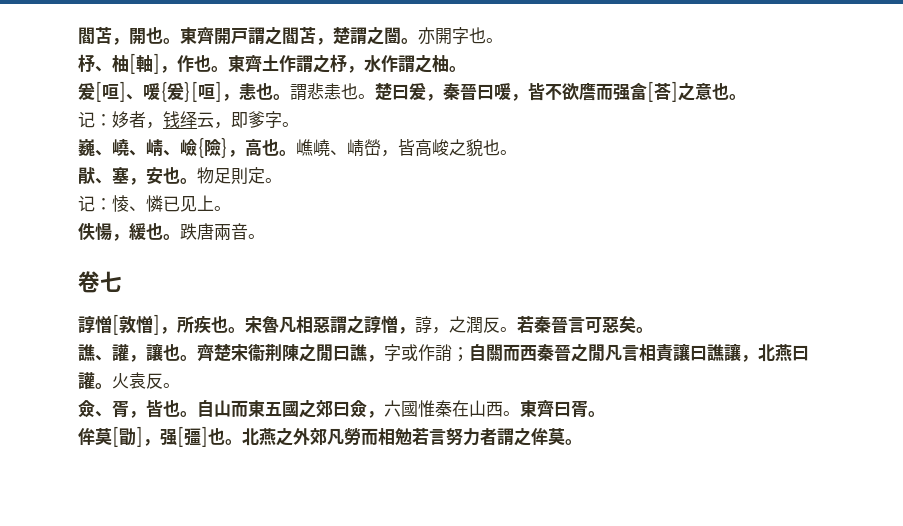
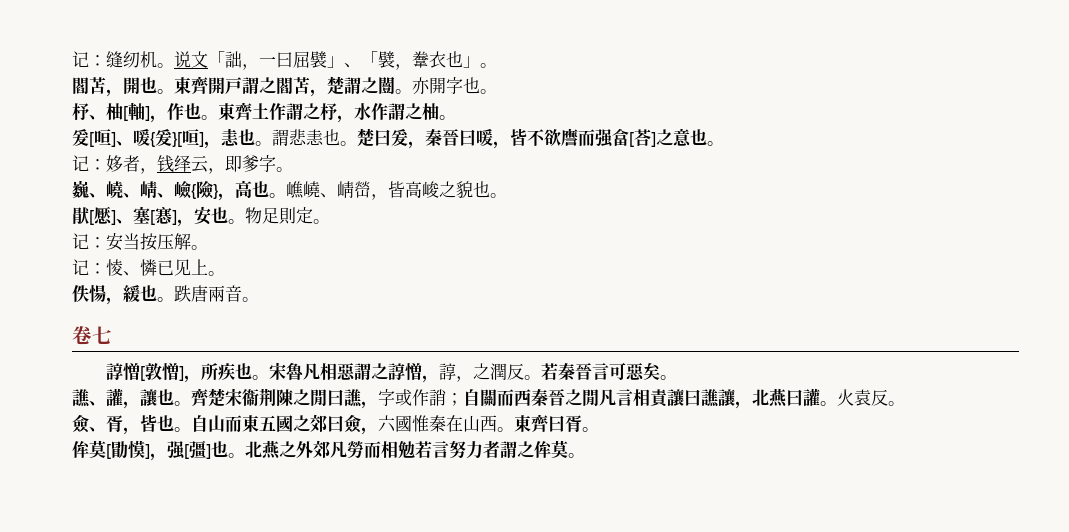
(78, 36) none -> [72,51,497,70] 记：缝纫机。说文「詘，一曰屈襞」、「襞，韏衣也」。 //
[95,167,129,184] 、塞 -> [89,206,177,225] [懕]、塞[㥶]
(282, 180) none -> [72,233,208,251] // 记：安当按压解。
(136, 437) none -> [128,440,145,458] 慔

